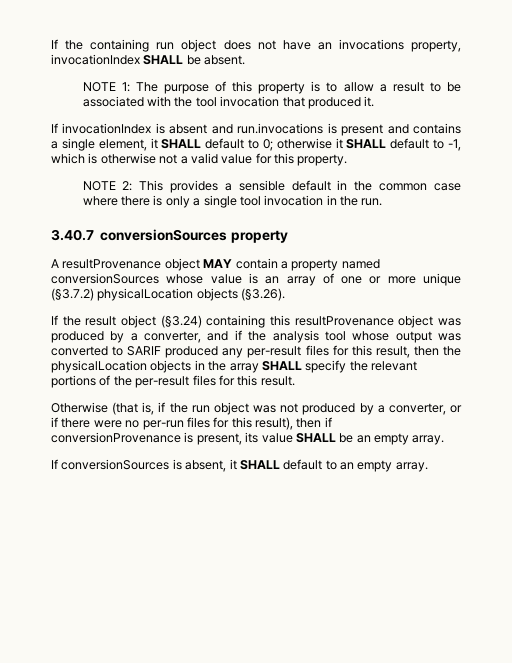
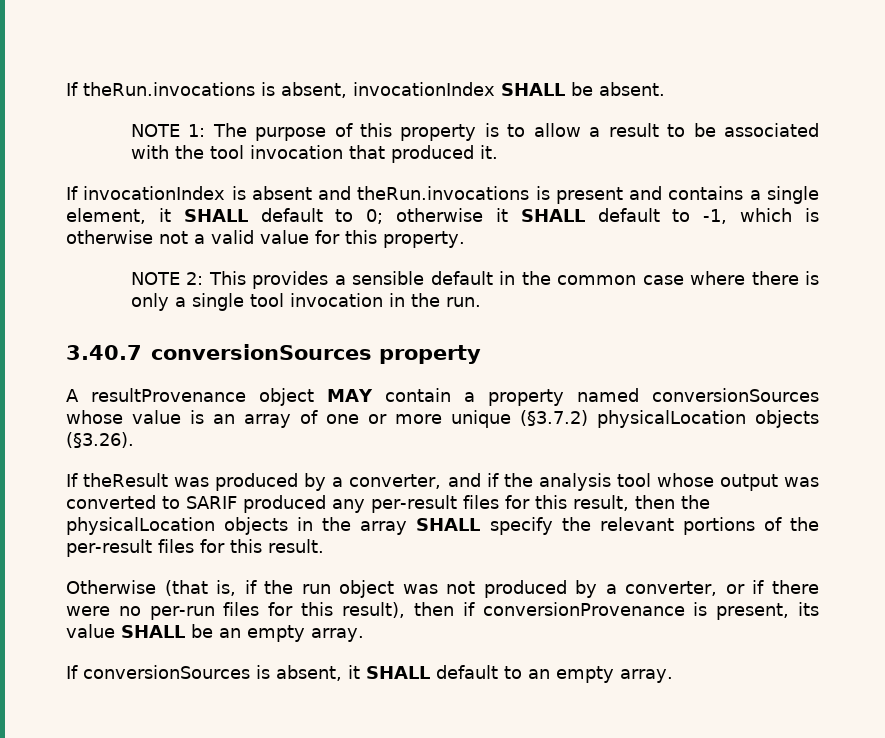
[51,39,462,52] If the containing run object does not have an invocations property, -> [66,82,347,98] If theRun.invocations is absent,
[237,123,324,134] run.invocations -> [357,186,530,200] theRun.invocations
[62,315,434,328] the result object (§3.24) containing this resultProvenance object -> [83,473,169,487] theResult

